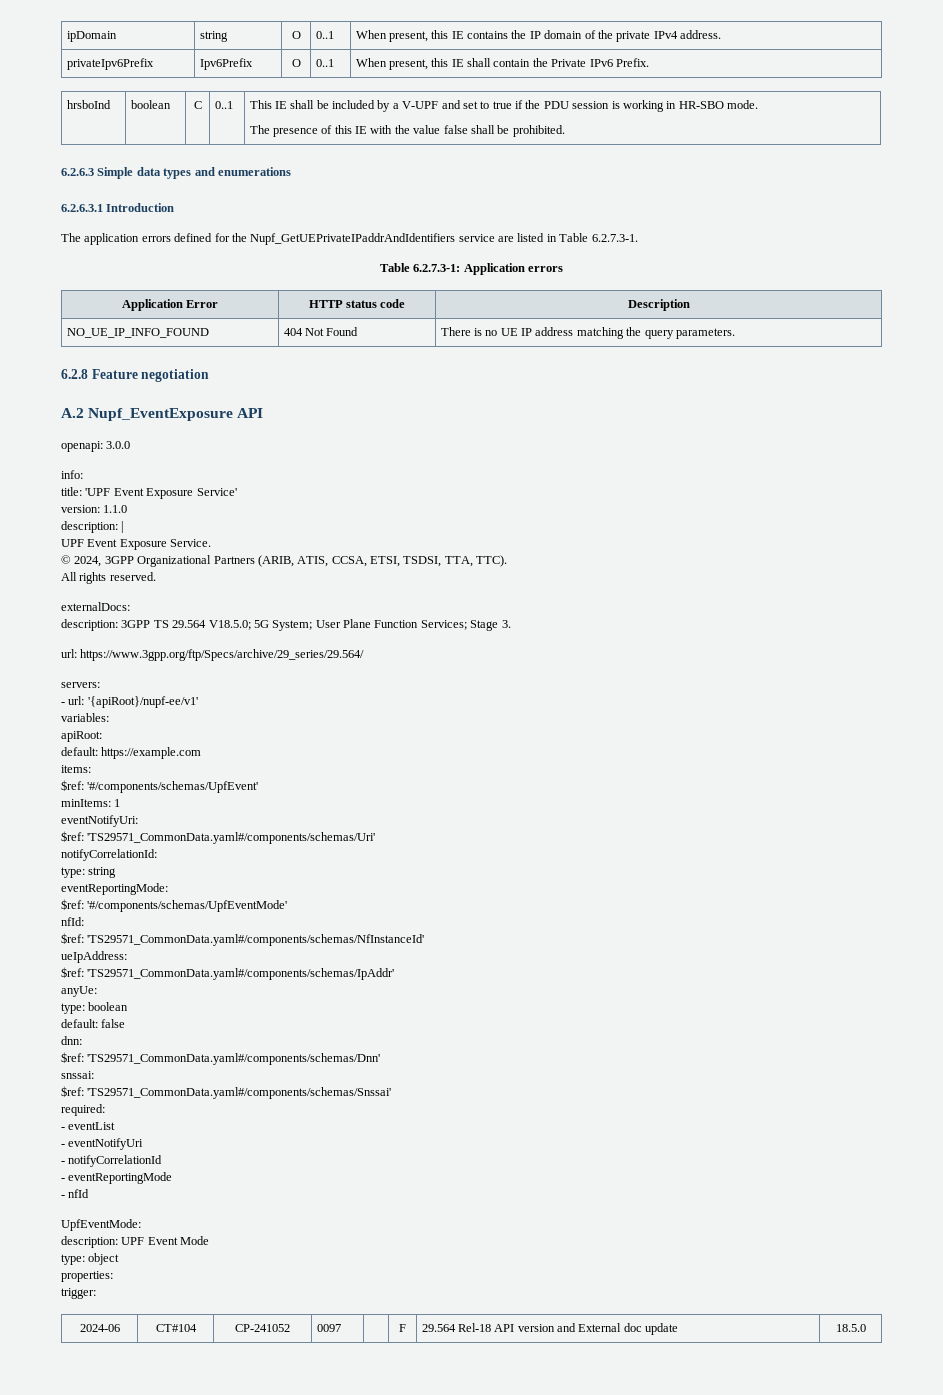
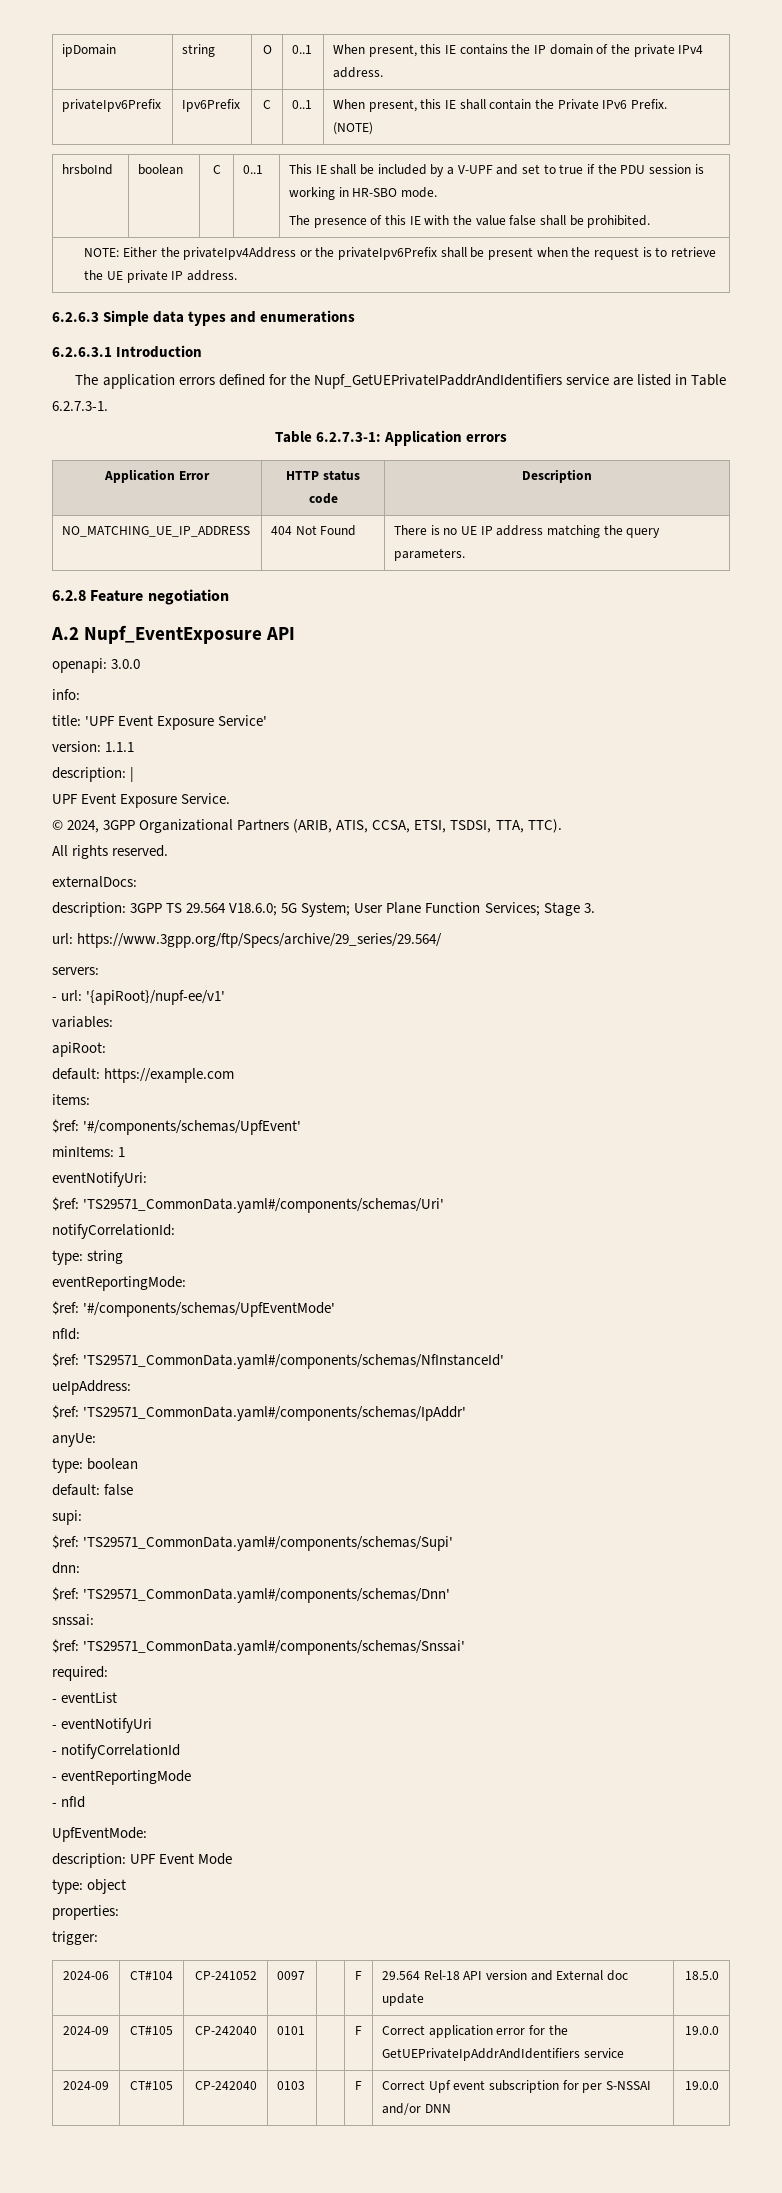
[291,59,301,67] O -> [263,100,271,109] C
(649, 62) none -> [333,122,374,135] // (NOTE)
(565, 131) none -> [84,247,716,260] [84,270,237,283] // NOTE: Either the privateIpv4Address or the privateIpv6Prefix shall be present when the request is to retrieve the UE private IP address.
[66,328,209,338] NO_UE_IP_INFO_FOUND -> [62,526,251,537] NO_MATCHING_UE_IP_ADDRESS
[103,505,128,513] 1.1.0 -> [105,742,135,752] 1.1.1
[208,620,251,630] V18.5.0; -> [229,903,278,916] V18.6.0;
(126, 1023) none -> [52,1510,82,1525] [52,1535,454,1551] // supi: // $ref: 'TS29571_CommonData.yaml#/components/schemas/Supi'
(866, 1328) none -> [63,2026,109,2035] [130,2026,173,2035] [194,2026,257,2035] [277,2026,306,2035] [355,2026,362,2035] [382,2025,568,2038] [382,2048,624,2061] [684,2026,719,2035] [63,2081,109,2090] [130,2081,173,2090] [194,2081,257,2090] [277,2081,306,2090] [355,2081,362,2090] [382,2080,652,2093] [382,2103,451,2115] [684,2081,719,2090] // 2024-09 | CT#105 | CP-242040 | 0101 | | F | Correct application error for the GetUEPrivateIpAddrAndIdentifiers service | 19.0.0 // 2024-09 | CT#105 | CP-242040 | 0103 | | F | Correct Upf event subscription for per S-NSSAI and/or DNN | 19.0.0

